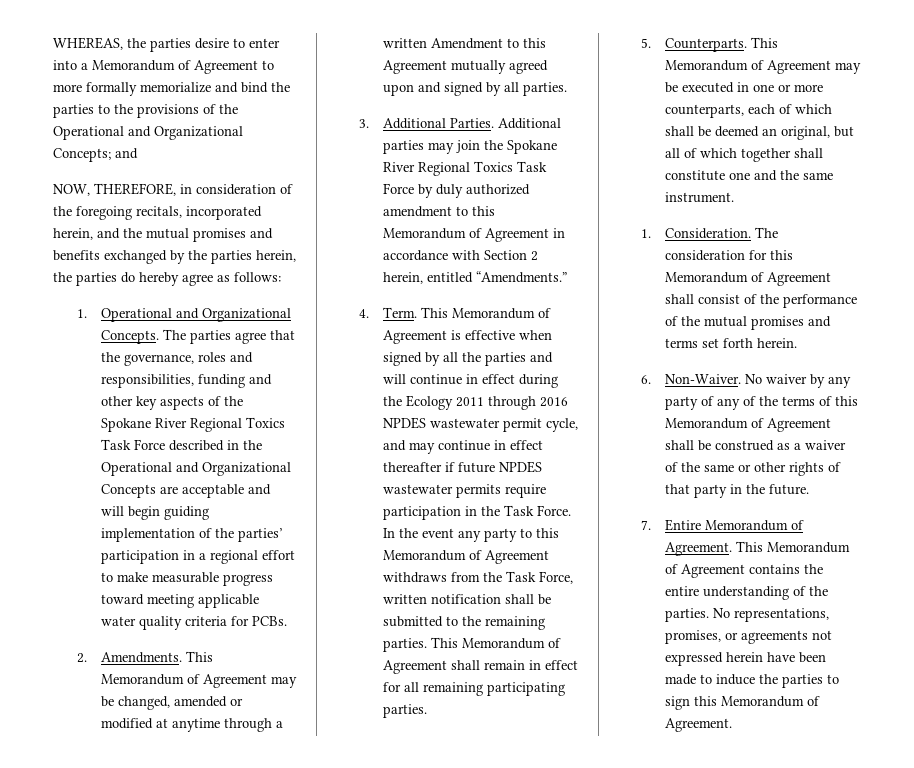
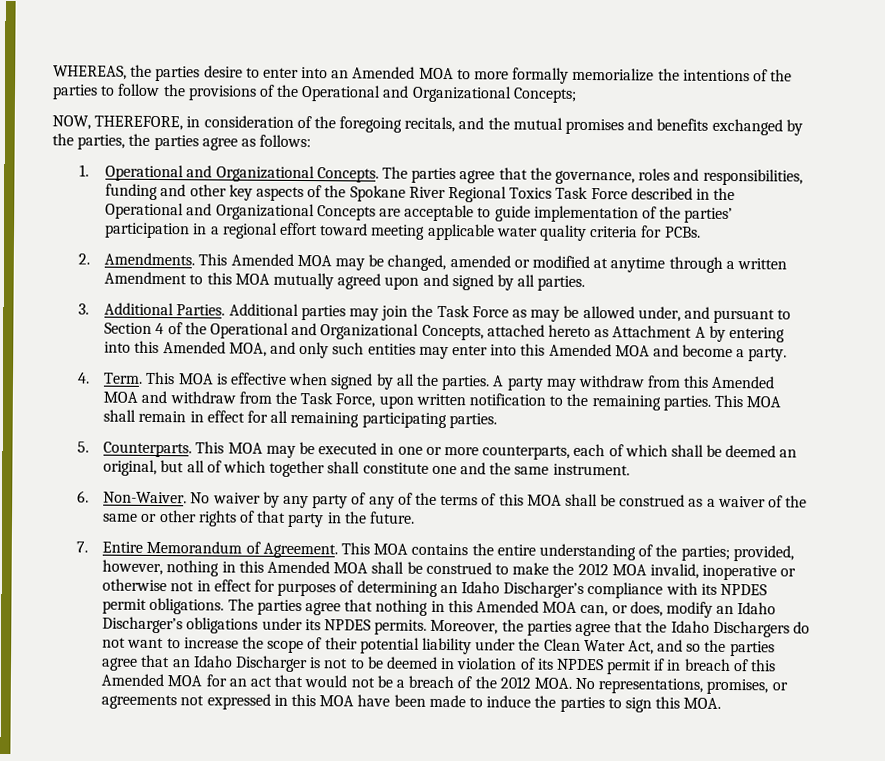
[81,60,258,74] a Memorandum of Agreement -> [331,66,454,80] an Amended MOA
[215,82,290,93] [53,104,110,118] and bind the parties to -> [657,68,793,82] [52,83,161,100] the intentions of the parties to follow
[115,148,138,159] and -> (577, 95) none
[186,206,262,220] [53,228,93,240] incorporated herein, -> (456, 124) none
[211,250,296,264] [53,272,179,286] parties herein, the parties do hereby -> [77,133,199,151] parties, the parties
[248,484,272,495] [101,506,210,520] and will begin guiding -> [477,205,531,222] to guide
[101,572,274,586] to make measurable progress -> (319, 229) none
[101,674,268,688] Memorandum of Agreement -> [230,253,332,267] Amended MOA
[383,60,448,74] Agreement -> [234,273,270,285] MOA
[507,140,558,154] [383,161,548,176] [383,183,531,198] [383,206,496,217] [383,228,566,242] [383,250,539,261] [383,271,568,284] Spokane River Regional Toxics Task Force by duly authorized amendment to this Memorandum of Agreement in accordance with Section 2 herein, entitled “Amendments.” -> [436,304,792,324] [104,322,785,343] [104,340,788,362] Task Force as may be allowed under, and pursuant to Section 4 of the Operational and Organizational Concepts, attached hereto as Attachment A by entering into this Amended MOA, and only such entities may enter into this Amended MOA and become a party.
[452,308,552,319] [383,330,448,344] Memorandum of Agreement -> [177,373,214,385] MOA
[485,352,554,366] [383,374,559,388] [383,395,569,410] [383,417,579,432] [383,440,544,454] [383,461,543,473] [383,484,547,498] [383,505,572,520] [383,528,560,542] [383,550,550,564] [383,572,448,583] parties and will continue in effect during the Ecology 2011 through 2016 NPDES wastewater permit cycle, and may continue in effect thereafter if future NPDES wastewater permits require participation in the Task Force. In the event any party to this Memorandum of Agreement withdraws -> [441,374,776,391] [103,390,236,404] parties. A party may withdraw from this Amended MOA and withdraw
(574, 577) none -> [378,395,414,409] upon
[505,594,552,605] [383,616,444,627] shall be submitted -> (546, 399) none
[462,638,562,649] [383,660,448,674] Memorandum of Agreement -> [746,396,782,408] MOA
[665,60,832,74] Memorandum of Agreement -> [227,442,263,454] MOA
[641,227,779,239] [665,250,794,261] [665,272,832,286] [665,294,858,308] [665,316,832,330] [665,338,798,348] // 1. Consideration. The consideration for this Memorandum of Agreement shall consist of the performance of the mutual promises and terms set forth herein. -> (630, 469) none
[665,418,832,432] Memorandum of Agreement -> [526,494,562,506] MOA
[767,542,851,553] [665,564,746,578] Memorandum of Agreement -> [373,543,409,555] MOA
[665,608,710,622] parties. -> [680,545,794,562] [102,559,797,581] [102,578,767,599] [102,597,777,618] [102,616,810,638] [102,636,775,657] [101,654,777,675] [101,673,572,689] parties; provided, however, nothing in this Amended MOA shall be construed to make the 2012 MOA invalid, inoperative or otherwise not in effect for purposes of determining an Idaho Discharger’s compliance with its NPDES permit obligations. The parties agree that nothing in this Amended MOA can, or does, modify an Idaho Discharger’s obligations under its NPDES permits. Moreover, the parties agree that the Idaho Dischargers do not want to increase the scope of their potential liability under the Clean Water Act, and so the parties agree that an Idaho Discharger is not to be deemed in violation of its NPDES permit if in breach of this Amended MOA for an act that would not be a breach of the 2012 MOA.
[726,652,764,662] herein -> [273,693,355,707] in this MOA
[721,696,821,707] [665,718,733,732] Memorandum of Agreement. -> [683,697,722,709] MOA.

